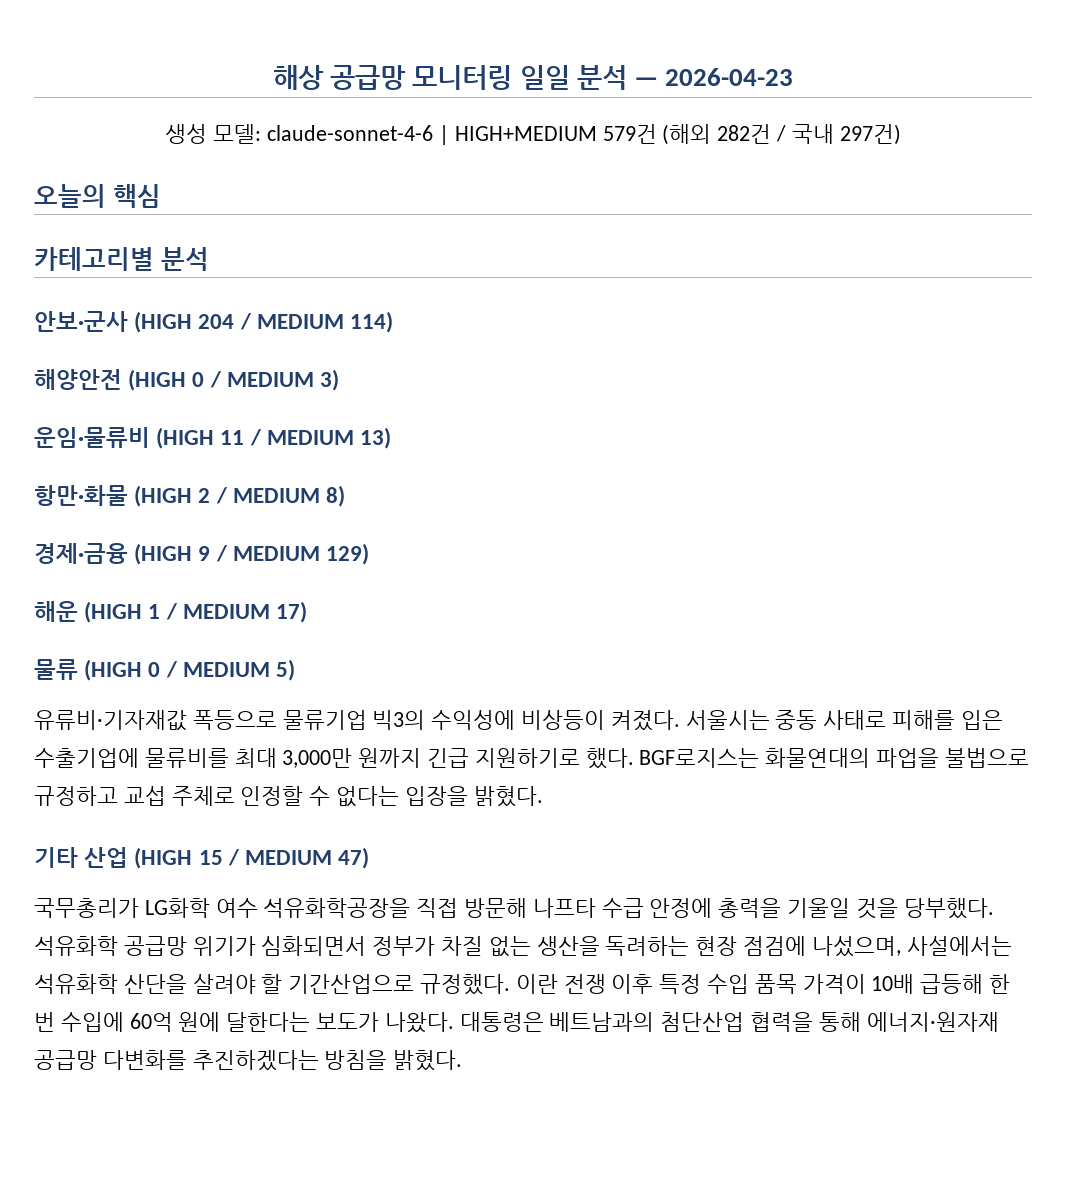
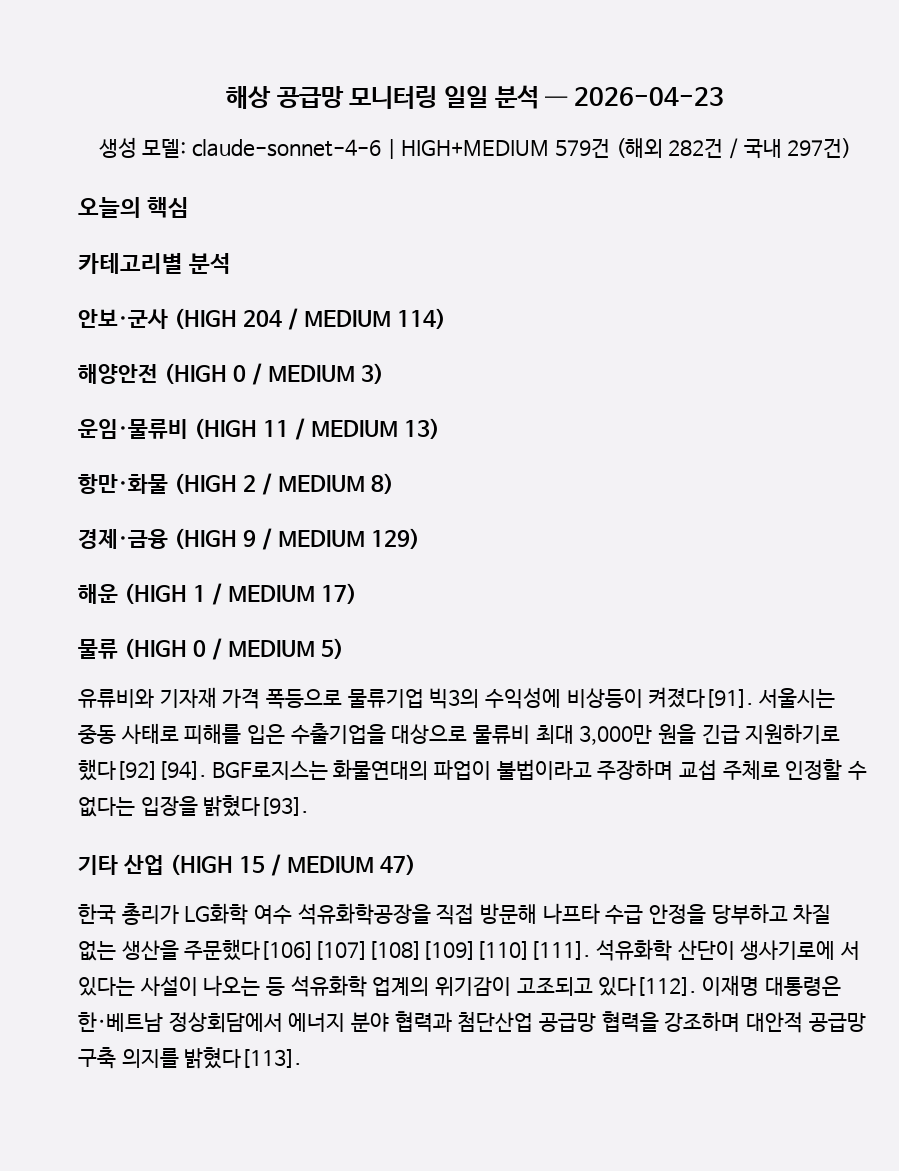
[34,710,187,731] 유류비·기자재값 -> [78,687,261,709] 유류비와 기자재 가격
[610,710,680,731] 켜졌다. -> [648,687,754,708] 켜졌다[91].
[34,748,229,768] 수출기업에 물류비를 -> [290,723,531,744] 수출기업을 대상으로 물류비
[358,748,422,768] 원까지 -> [658,724,697,744] 원을
[585,748,634,769] 했다. -> [78,759,206,781] 했다[92][94].
[876,748,1029,768] [34,786,118,806] 파업을 불법으로 규정하고 -> [434,759,674,780] 파업이 불법이라고 주장하며
[473,786,543,807] 밝혔다. -> [203,795,309,817] 밝혔다[93].
[34,898,139,918] 국무총리가 -> [78,903,179,925] 한국 총리가
[649,898,994,919] [34,936,1012,957] [34,974,1011,995] [34,1012,999,1033] [34,1050,463,1071] 안정에 총력을 기울일 것을 당부했다. 석유화학 공급망 위기가 심화되면서 정부가 차질 없는 생산을 독려하는 현장 점검에 나섰으며, 사설에서는 석유화학 산단을 살려야 할 기간산업으로 규정했다. 이란 전쟁 이후 특정 수입 품목 가격이 10배 급등해 한 번 수입에 60억 원에 달한다는 보도가 나왔다. 대통령은 베트남과의 첨단산업 협력을 통해 에너지·원자재 공급망 다변화를 추진하겠다는 방침을 밝혔다. -> [649,904,832,925] [78,939,861,961] [78,975,841,997] [78,1011,866,1033] [78,1047,302,1069] 안정을 당부하고 차질 없는 생산을 주문했다[106][107][108][109][110][111]. 석유화학 산단이 생사기로에 서 있다는 사설이 나오는 등 석유화학 업계의 위기감이 고조되고 있다[112]. 이재명 대통령은 한·베트남 정상회담에서 에너지 분야 협력과 첨단산업 공급망 협력을 강조하며 대안적 공급망 구축 의지를 밝혔다[113].

